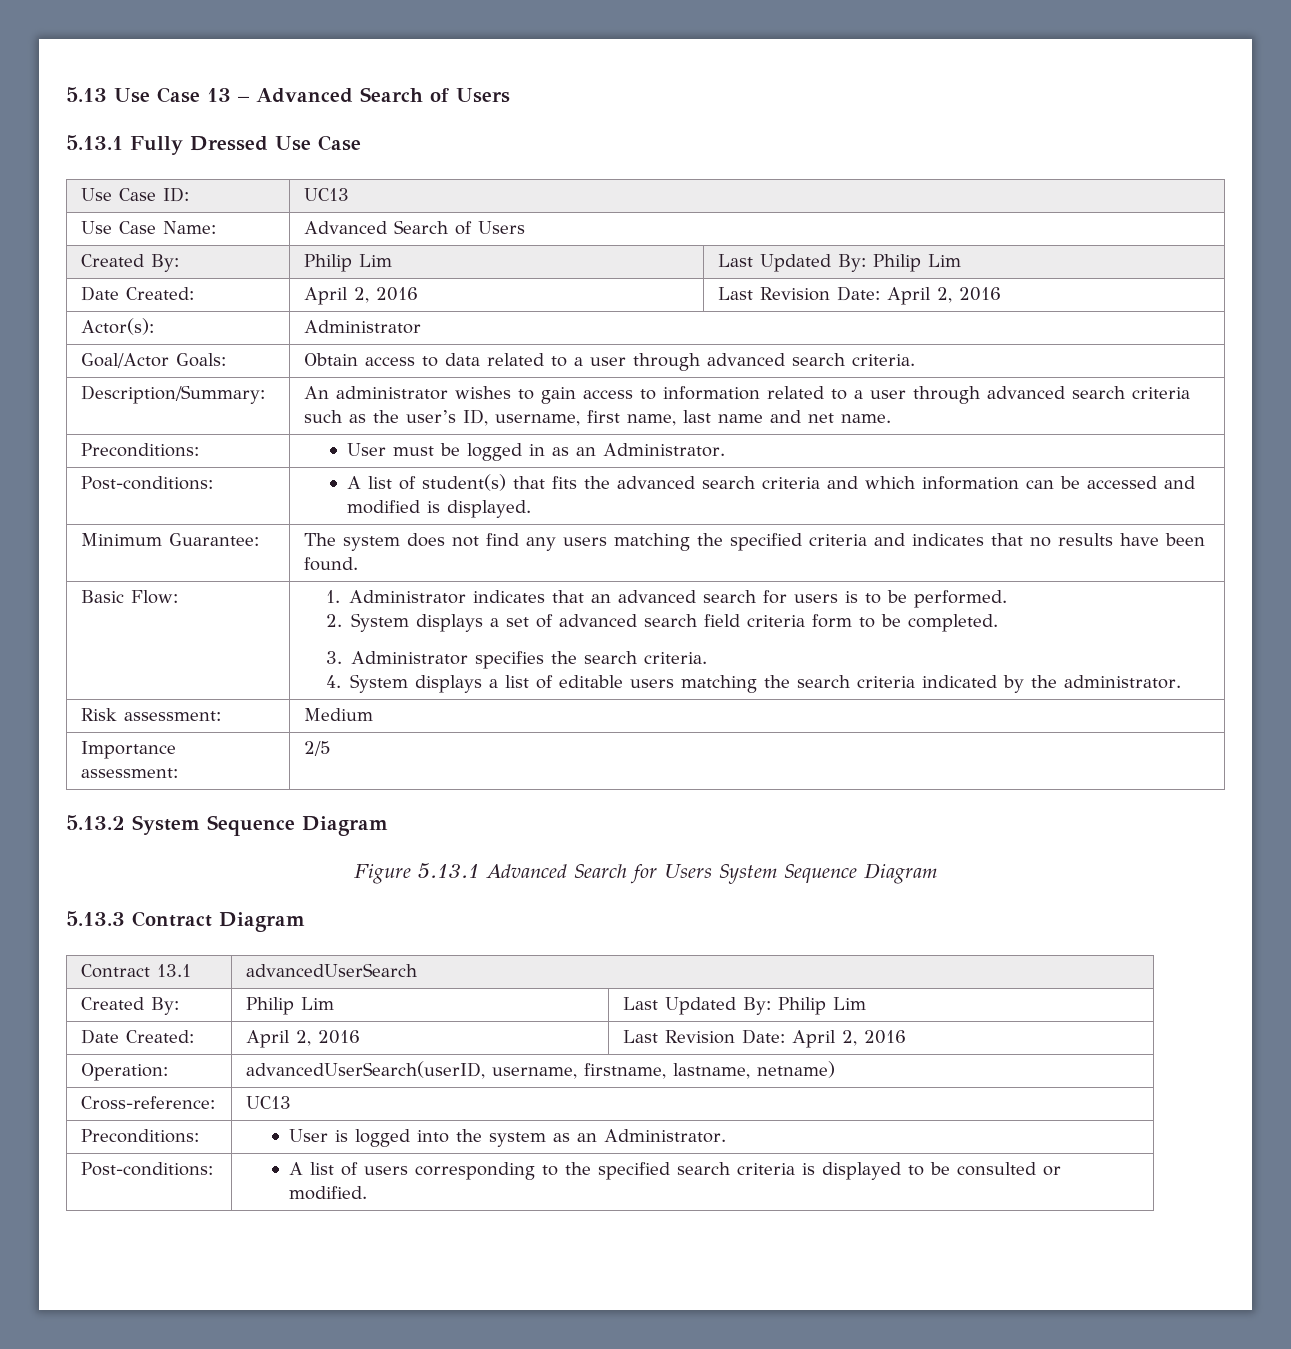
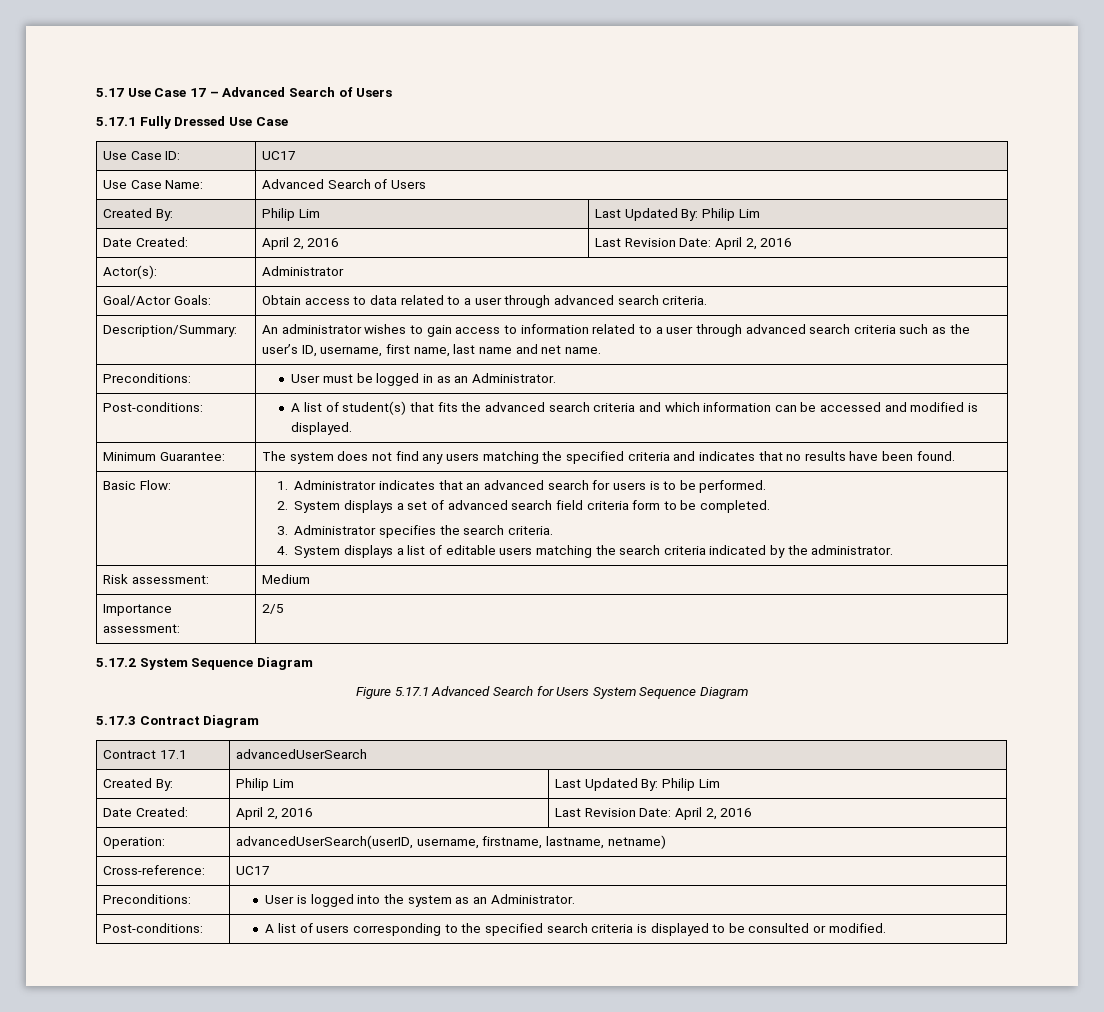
[66,87,231,103] 5.13 Use Case 13 -> [96,88,206,97] 5.17 Use Case 17
[66,135,123,150] 5.13.1 -> [96,117,136,126] 5.17.1
[304,188,350,201] UC13 -> [262,151,297,160] UC17
[66,815,125,830] 5.13.2 -> [96,658,136,667] 5.17.2
[418,863,480,879] 5.13.1 -> [394,687,429,696] 5.17.1
[66,911,125,926] 5.13.3 -> [96,716,136,725] 5.17.3
[157,964,192,977] 13.1 -> [159,750,187,759] 17.1
[246,1096,292,1109] UC13 -> [236,866,271,875] UC17

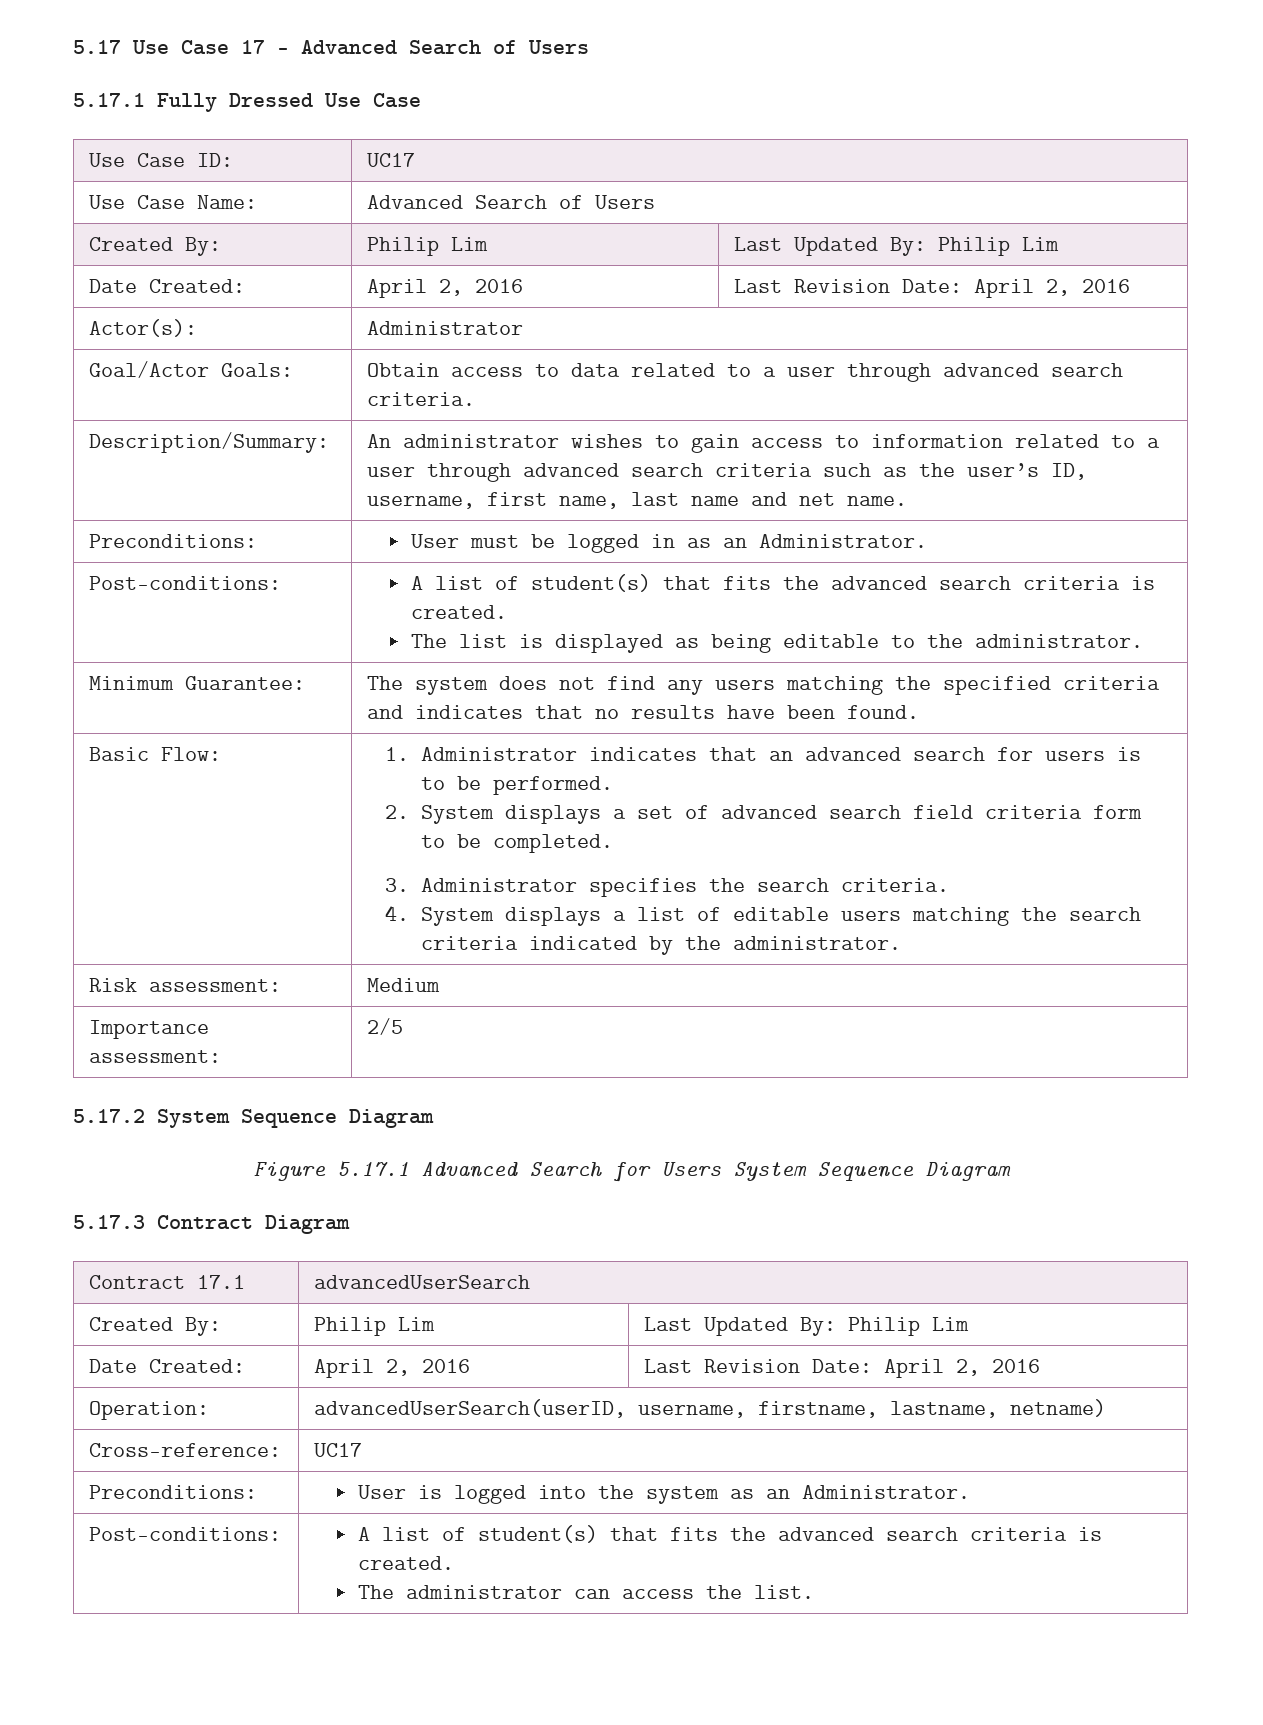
[638,402,979,412] [291,422,353,435] and which information can be accessed and modified is displayed. -> [1130,576,1155,590] [410,605,507,619] [410,634,1143,653] is created. // The list is displayed as being editable to the administrator.
[316,923,886,936] users corresponding to the specified search criteria is displayed to be consulted or modified. -> [477,1525,1102,1543] [357,1556,454,1570] [357,1585,814,1599] student(s) that fits the advanced search criteria is created. // The administrator can access the list.

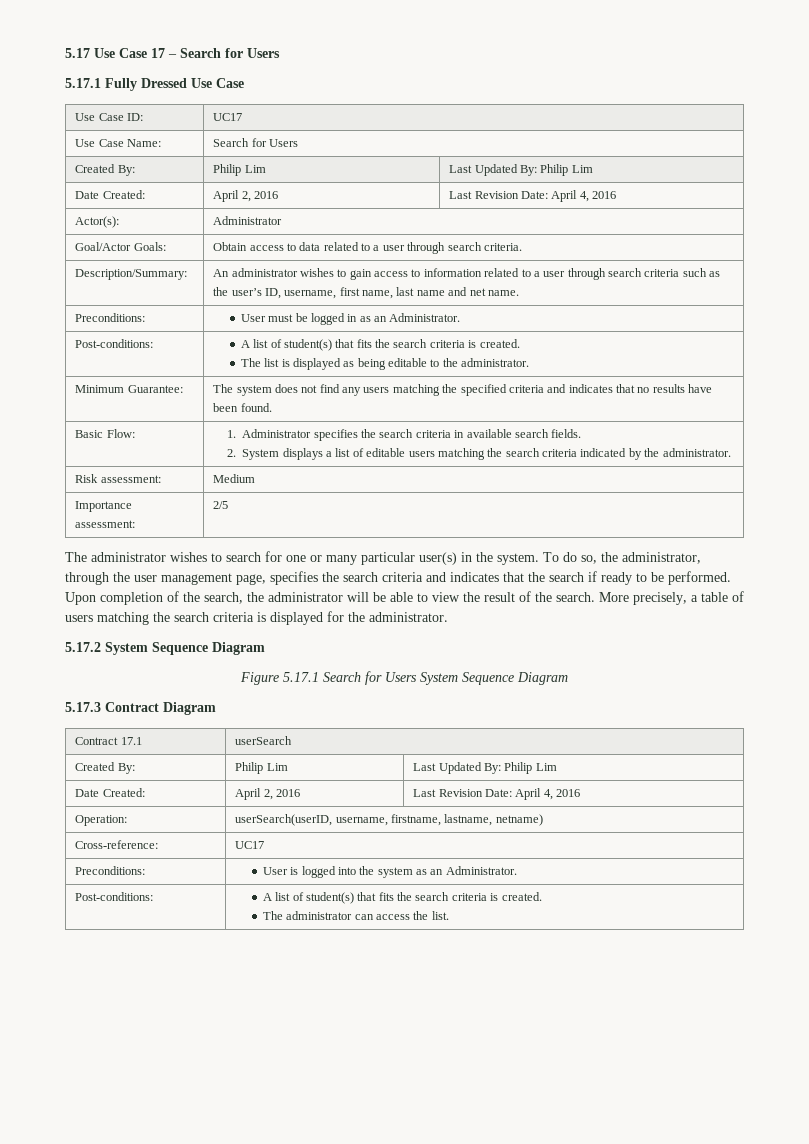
[301,40,517,55] Advanced Search of -> [180,48,243,58] Search for
[366,195,583,209] Advanced Search of -> [213,138,267,147] Search for
[1045,279,1070,296] 2, -> [579,191,589,202] 4,
[942,363,1039,377] advanced -> (446, 248) none
[522,463,619,477] advanced -> (606, 274) none
[830,576,927,590] advanced -> (391, 343) none
[588,747,1141,761] [420,776,613,795] [385,805,1142,824] [420,834,613,853] [385,878,949,897] [385,905,410,921] indicates that an advanced search for users is to be performed. // 2. System displays a set of advanced search field criteria form to be completed. // 3. Administrator specifies the search criteria. // 4. -> [313,429,582,441] [227,449,237,457] specifies the search criteria in available search fields. // 2.
(403, 1026) none -> [65,551,701,565] [65,571,731,585] [65,591,744,605] [65,611,448,625] // The administrator wishes to search for one or many particular user(s) in the system. To do so, the administrator, through the user management page, specifies the search criteria and indicates that the search if ready to be performed. Upon completion of the search, the administrator will be able to view the result of the search. More precisely, a table of users matching the search criteria is displayed for the administrator.
[420,1162,518,1178] Advanced -> (319, 677) none
[313,1275,530,1289] advancedUserSearch -> [235,736,293,745] userSearch
[955,1359,980,1376] 2, -> [543,789,553,800] 4,
[313,1399,626,1418] advancedUserSearch(userID, -> [235,814,333,826] userSearch(userID,
[777,1527,874,1541] advanced -> (413, 896) none

